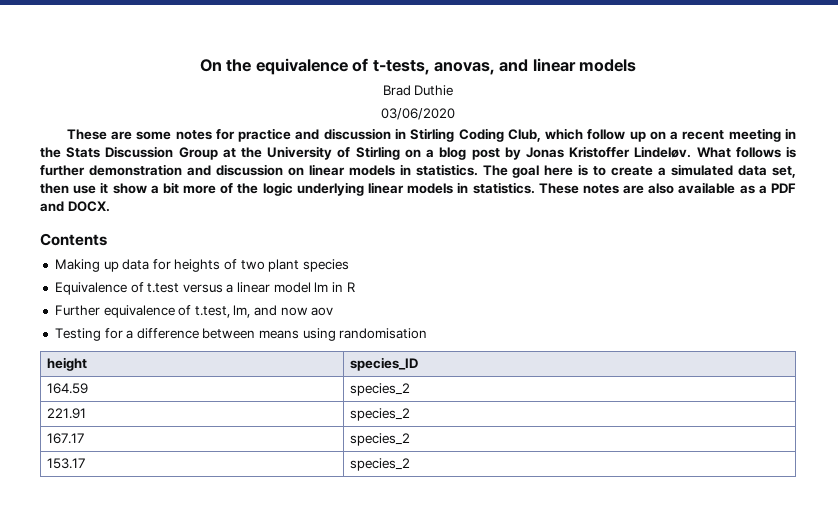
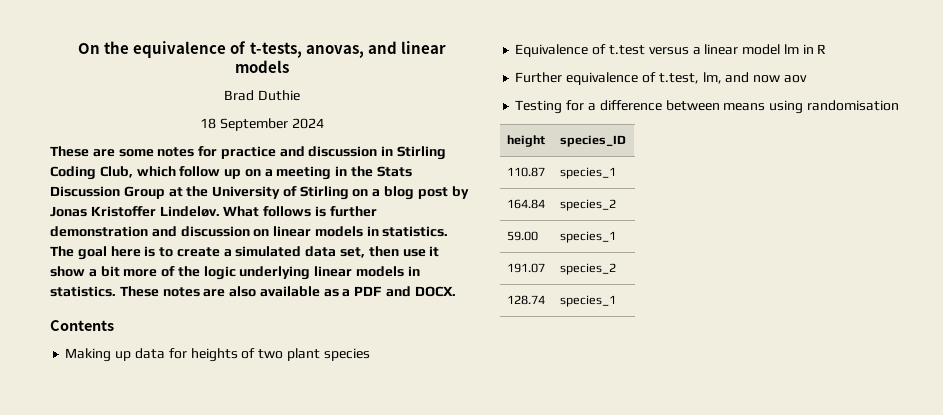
[381,108,455,120] 03/06/2020 -> [200,118,324,131] 18 September 2024
[682,130,725,140] recent -> (273, 173) none
[46,383,88,394] [349,383,410,396] [46,408,86,419] [349,408,410,421] [46,433,84,444] [349,433,410,446] [46,458,85,469] [349,458,410,471] 164.59 | species_2 // 221.91 | species_2 // 167.17 | species_2 // 153.17 | species_2 -> [507,167,546,177] [560,167,617,179] [507,199,546,209] [560,199,617,211] [507,231,539,241] [560,231,617,243] [507,263,546,273] [560,263,617,275] [507,295,546,305] [560,295,617,307] 110.87 | species_1 // 164.84 | species_2 // 59.00 | species_1 // 191.07 | species_2 // 128.74 | species_1

